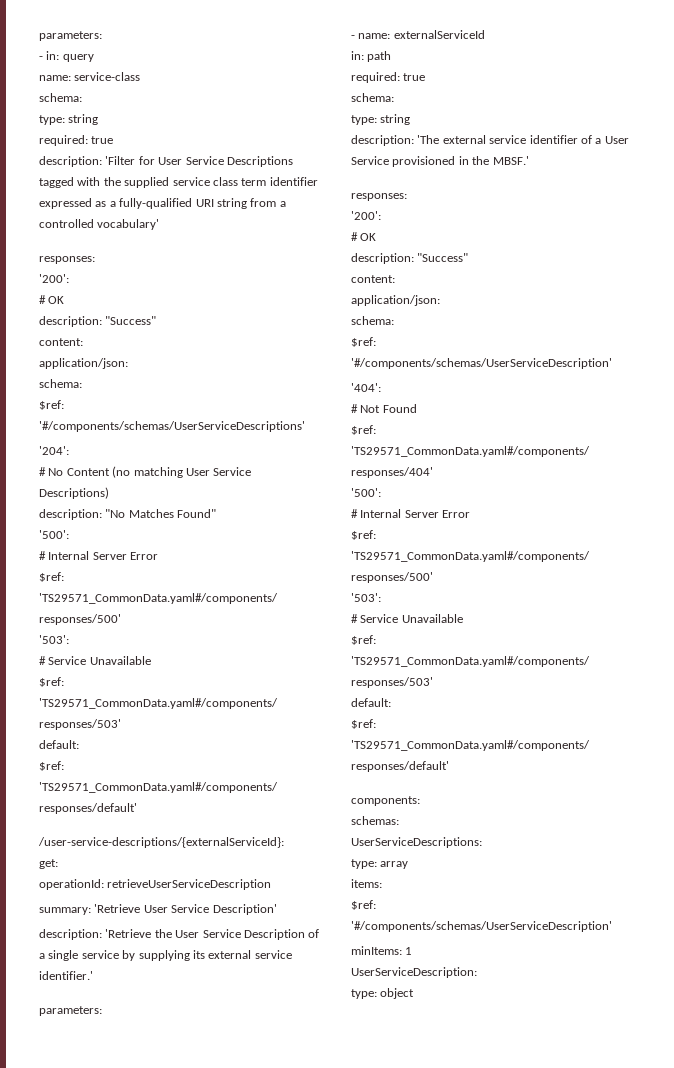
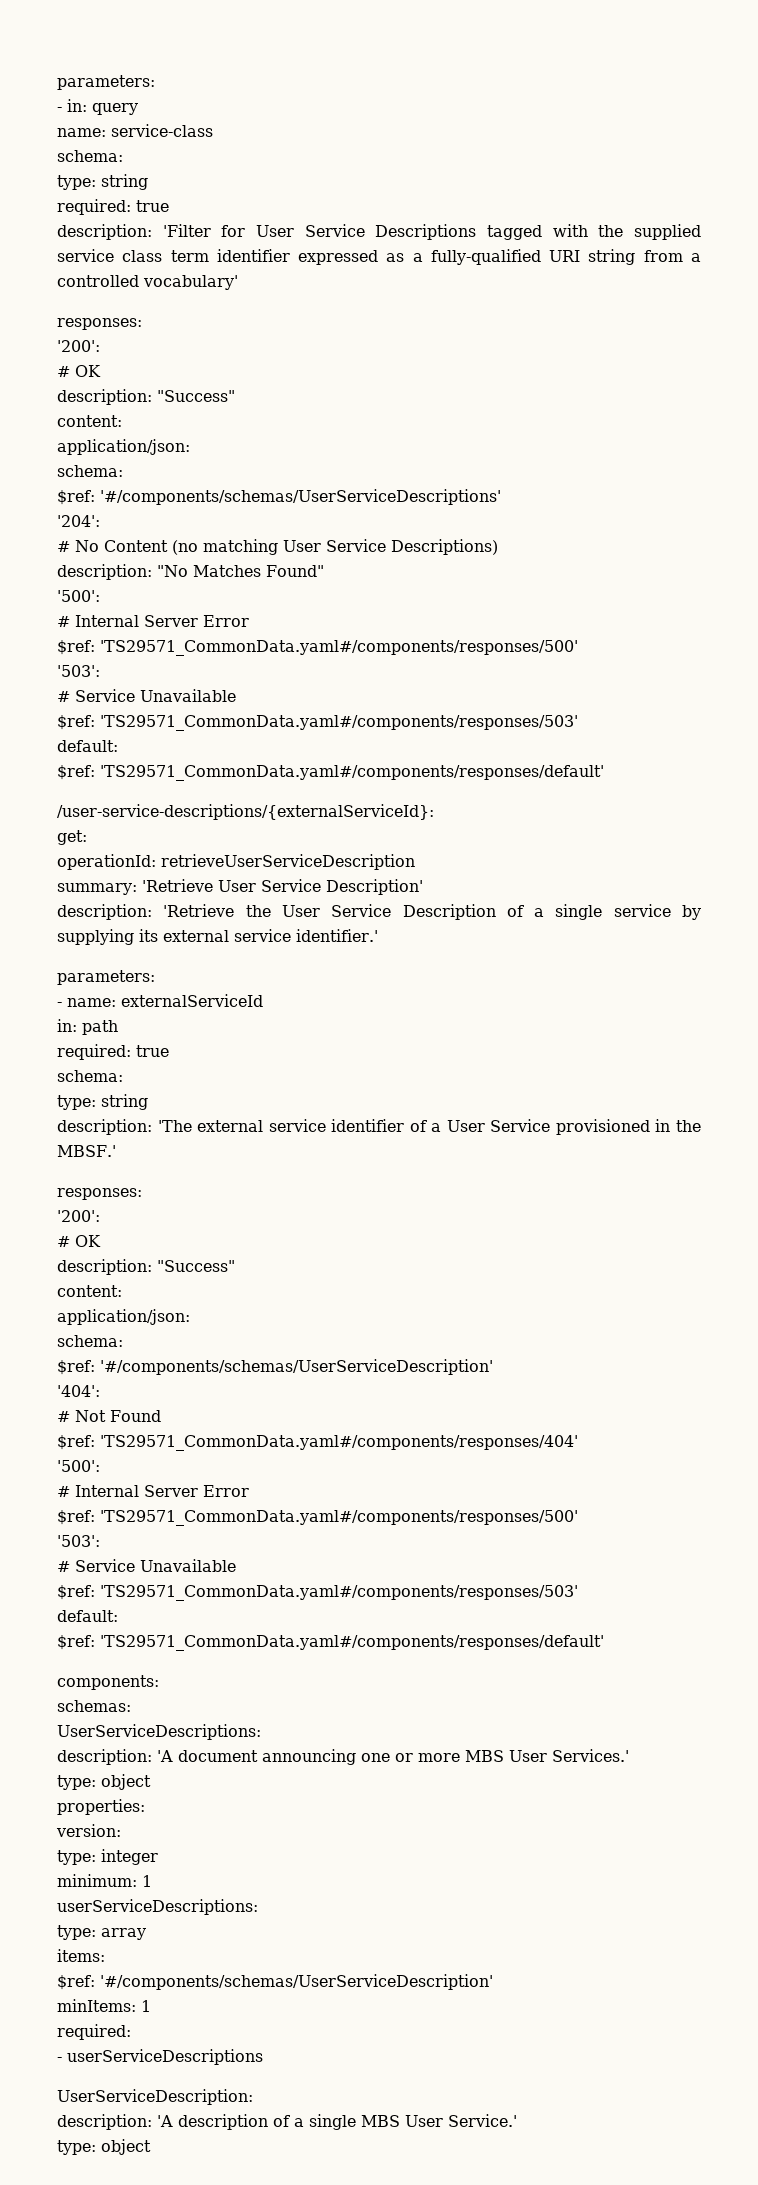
(482, 842) none -> [57,1749,629,1765] [57,1774,151,1790] [57,1799,145,1815] [56,1824,121,1837] [57,1849,158,1865] [57,1874,152,1887] [57,1899,258,1915] // description: 'A document announcing one or more MBS User Services.' // type: object // properties: // version: // type: integer // minimum: 1 // userServiceDescriptions:
[351,967,477,978] UserServiceDescription: -> [57,2024,131,2040] [57,2049,263,2065] [57,2089,253,2105] [57,2114,517,2130] required: // - userServiceDescriptions // UserServiceDescription: // description: 'A description of a single MBS User Service.'

